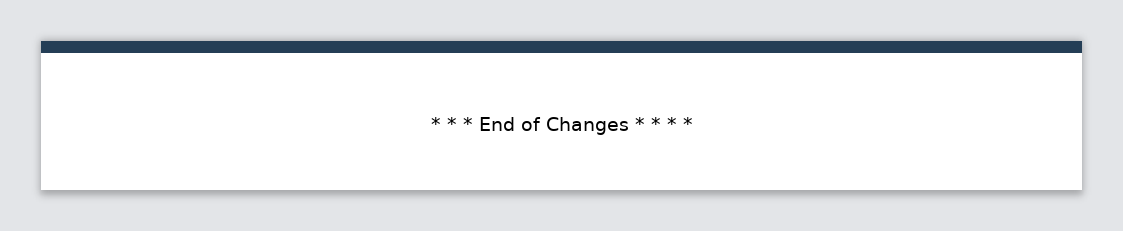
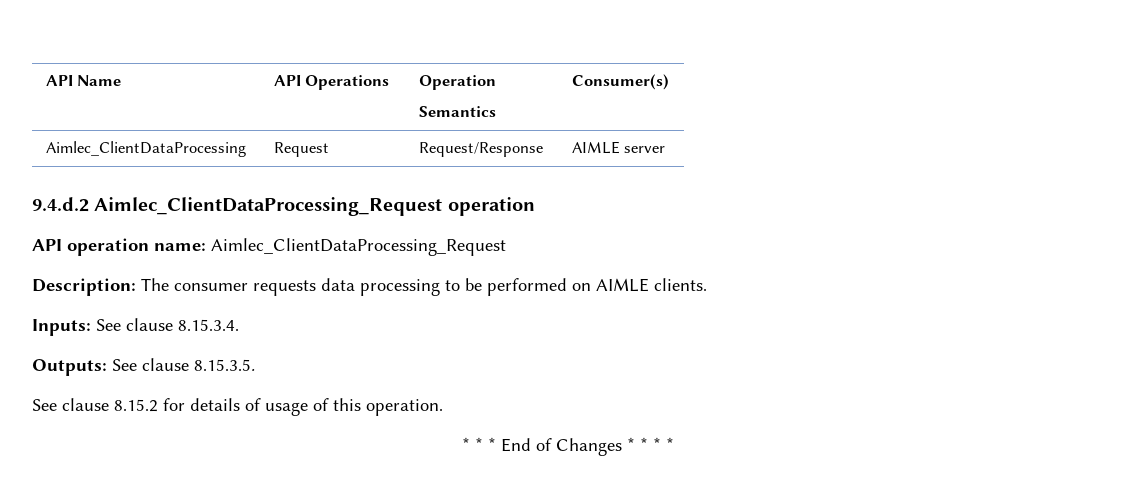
(430, 124) none -> [45,75,122,86] [273,75,390,90] [418,75,496,90] [418,106,496,117] [571,74,669,90] [45,141,246,157] [273,142,329,157] [418,142,543,157] [571,141,666,154] [32,197,535,216] [32,238,506,256] [32,278,707,296] [32,318,239,336] [32,358,255,376] [32,398,443,416] API Name | API Operations | Operation // Semantics | Consumer(s) // Aimlec_ClientDataProcessing | Request | Request/Response | AIMLE server // 9.4.d.2 Aimlec_ClientDataProcessing_Request operation // API operation name: Aimlec_ClientDataProcessing_Request // Description: The consumer requests data processing to be performed on AIMLE clients. // Inputs: See clause 8.15.3.4. // Outputs: See clause 8.15.3.5. // See clause 8.15.2 for details of usage of this operation. //

